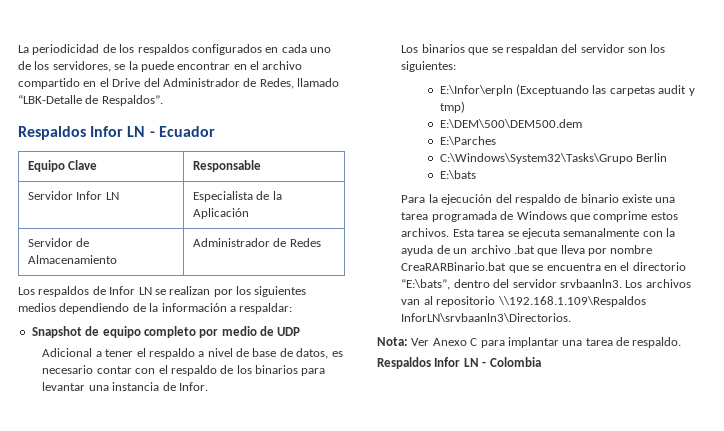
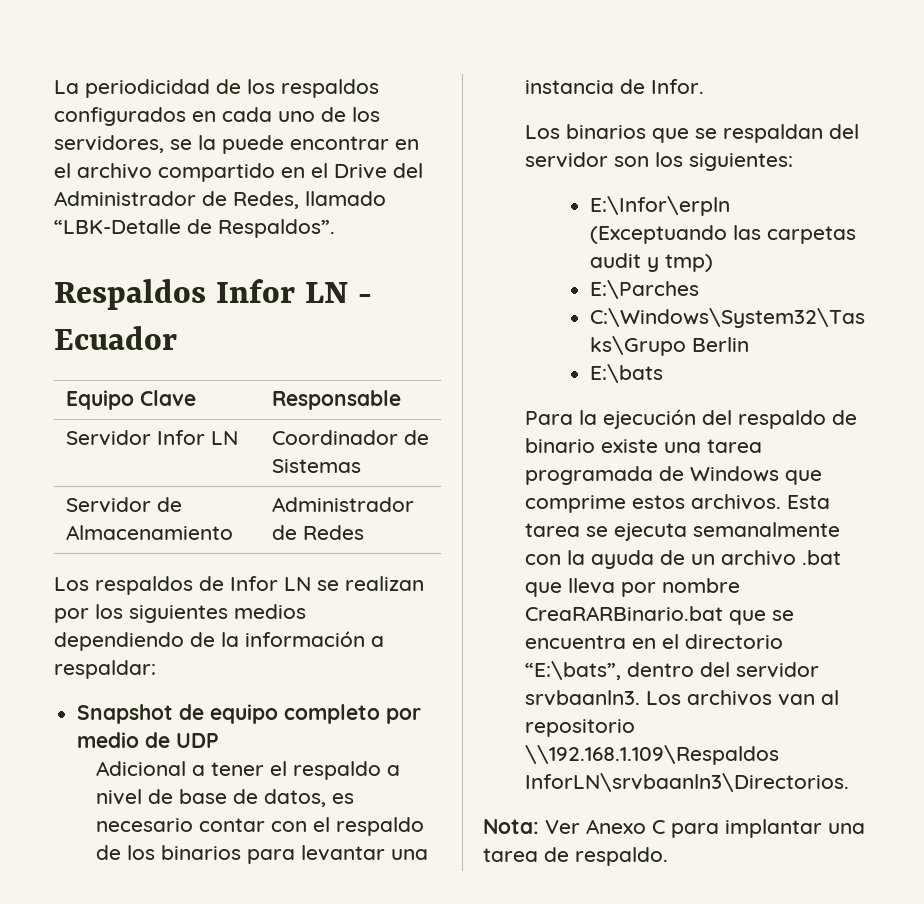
[192,191,282,202] [192,208,249,219] Especialista de la Aplicación -> [271,430,429,445] [271,459,361,473] Coordinador de Sistemas
[439,119,582,128] // E:\DEM\500\DEM500.dem -> (713, 263) none
[377,357,541,369] // Respaldos Infor LN - Colombia -> (668, 856) none

